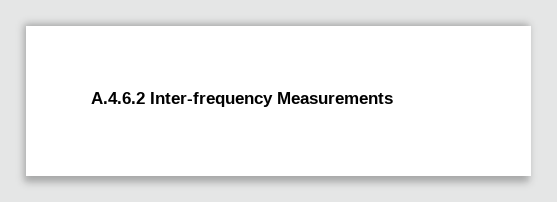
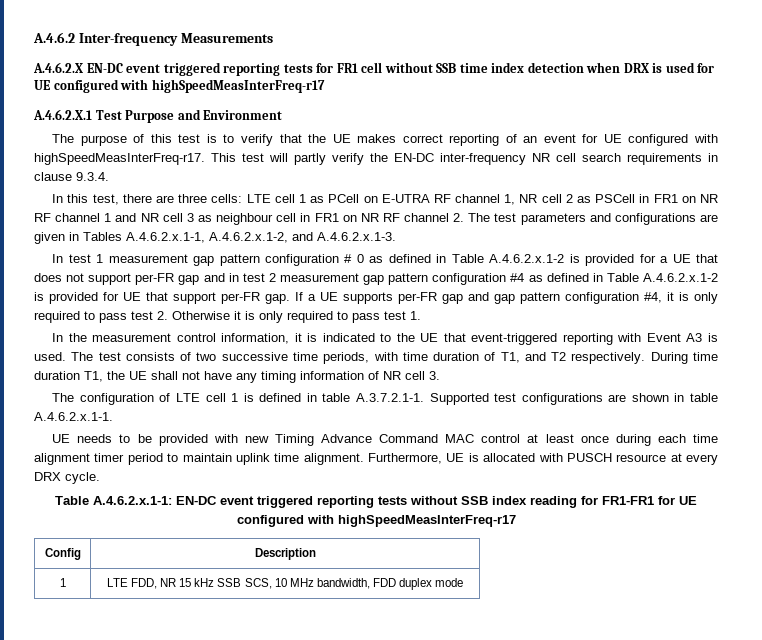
(393, 98) none -> [33,62,715,76] [34,79,325,93] [33,109,283,123] [52,134,718,146] [34,153,718,165] [34,172,109,181] [52,194,719,205] [34,213,718,225] [34,232,396,244] [52,254,719,266] [34,273,718,285] [34,292,718,304] [34,311,421,323] [52,333,718,345] [34,352,719,364] [34,371,440,383] [52,393,718,405] [34,412,113,421] [52,434,719,446] [34,453,718,465] [34,472,100,484] [55,496,697,508] [236,515,516,527] [44,548,81,560] [254,548,316,560] [59,578,66,587] [106,578,464,590] // A.4.6.2.X EN-DC event triggered reporting tests for FR1 cell without SSB time index detection when DRX is used for UE configured with highSpeedMeasInterFreq-r17 // A.4.6.2.X.1 Test Purpose and Environment // The purpose of this test is to verify that the UE makes correct reporting of an event for UE configured with highSpeedMeasInterFreq-r17. This test will partly verify the EN-DC inter-frequency NR cell search requirements in clause 9.3.4. // In this test, there are three cells: LTE cell 1 as PCell on E-UTRA RF channel 1, NR cell 2 as PSCell in FR1 on NR RF channel 1 and NR cell 3 as neighbour cell in FR1 on NR RF channel 2. The test parameters and configurations are given in Tables A.4.6.2.x.1-1, A.4.6.2.x.1-2, and A.4.6.2.x.1-3. // In test 1 measurement gap pattern configuration # 0 as defined in Table A.4.6.2.x.1-2 is provided for a UE that does not support per-FR gap and in test 2 measurement gap pattern configuration #4 as defined in Table A.4.6.2.x.1-2 is provided for UE that support per-FR gap. If a UE supports per-FR gap and gap pattern configuration #4, it is only required to pass test 2. Otherwise it is only required to pass test 1. // In the measurement control information, it is indicated to the UE that event-triggered reporting with Event A3 is used. The test consists of two successive time periods, with time duration of T1, and T2 respectively. During time duration T1, the UE shall not have any timing information of NR cell 3. // The configuration of LTE cell 1 is defined in table A.3.7.2.1-1. Supported test configurations are shown in table A.4.6.2.x.1-1. // UE needs to be provided with new Timing Advance Command MAC control at least once during each time alignment timer period to maintain uplink time alignment. Furthermore, UE is allocated with PUSCH resource at every DRX cycle. // Table A.4.6.2.x.1-1: EN-DC event triggered reporting tests without SSB index reading for FR1-FR1 for UE configured with highSpeedMeasInterFreq-r17 // Config | Description // 1 | LTE FDD, NR 15 kHz SSB SCS, 10 MHz bandwidth, FDD duplex mode

